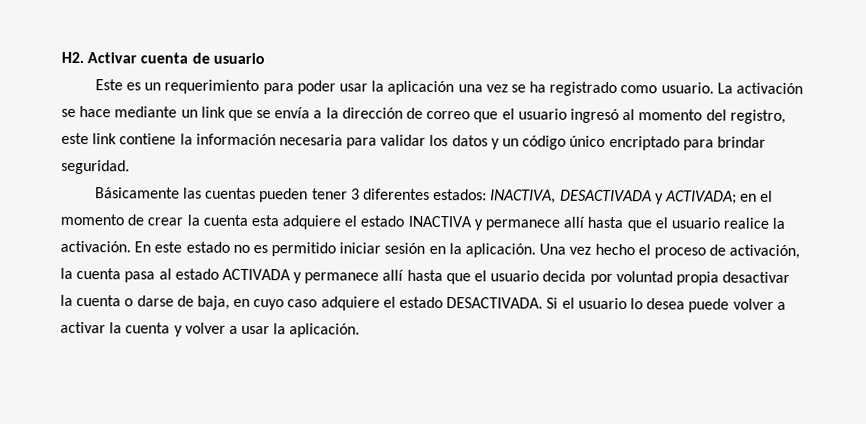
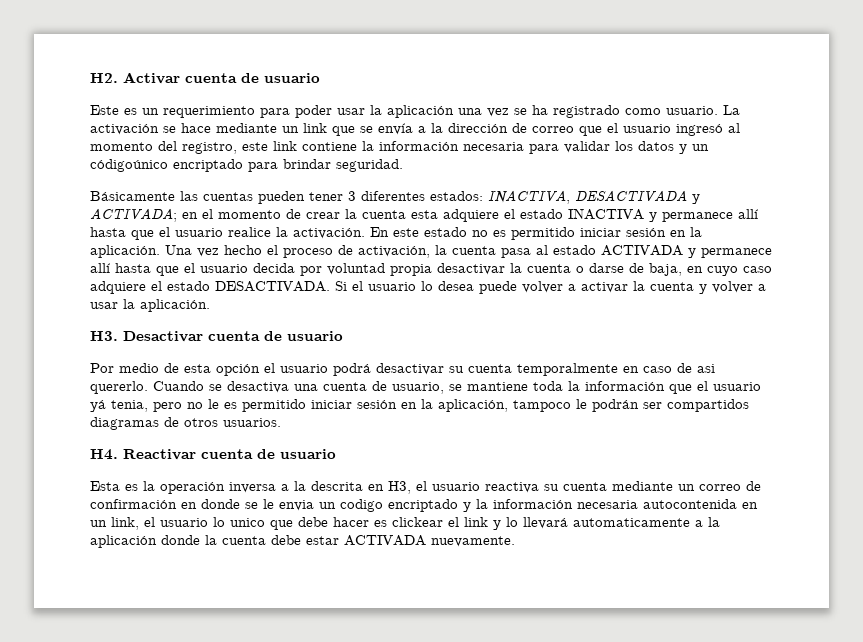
[522,135,606,150] código único -> [90,159,168,172] códigoúnico
(361, 330) none -> [90,331,343,342] [90,363,715,376] [90,381,761,394] [90,399,749,412] [90,417,281,430] [90,449,336,460] [90,481,761,494] [90,499,758,512] [90,517,720,530] [90,535,515,548] // H3. Desactivar cuenta de usuario // Por medio de esta opción el usuario podrá desactivar su cuenta temporalmente en caso de asi quererlo. Cuando se desactiva una cuenta de usuario, se mantiene toda la información que el usuario yá tenia, pero no le es permitido iniciar sesión en la aplicación, tampoco le podrán ser compartidos diagramas de otros usuarios. // H4. Reactivar cuenta de usuario // Esta es la operación inversa a la descrita en H3, el usuario reactiva su cuenta mediante un correo de confirmación en donde se le envia un codigo encriptado y la información necesaria autocontenida en un link, el usuario lo unico que debe hacer es clickear el link y lo llevará automaticamente a la aplicación donde la cuenta debe estar ACTIVADA nuevamente.

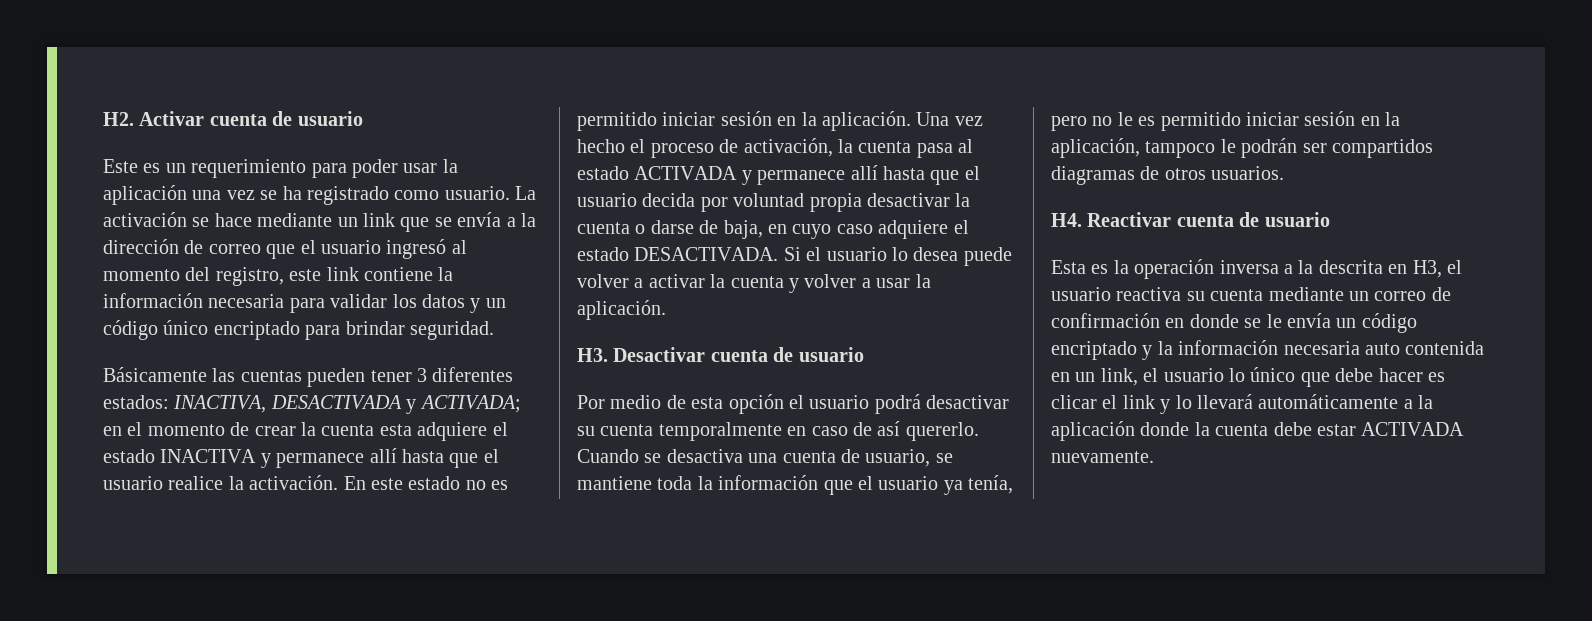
[90,159,168,172] códigoúnico -> [103,320,209,340] código único
[697,364,715,373] asi -> [877,421,901,436] así
[90,400,148,412] yá tenia, -> [943,475,1014,495] ya tenía,
[279,499,383,512] envia un codigo -> [1287,313,1417,333] envía un código
[643,499,737,509] autocontenida -> [1365,341,1485,355] auto contenida
[230,518,265,527] unico -> [1250,367,1296,382] único
[392,517,443,527] clickear -> [1051,395,1097,409] clicar
[573,518,690,527] automaticamente -> [1258,394,1399,409] automáticamente

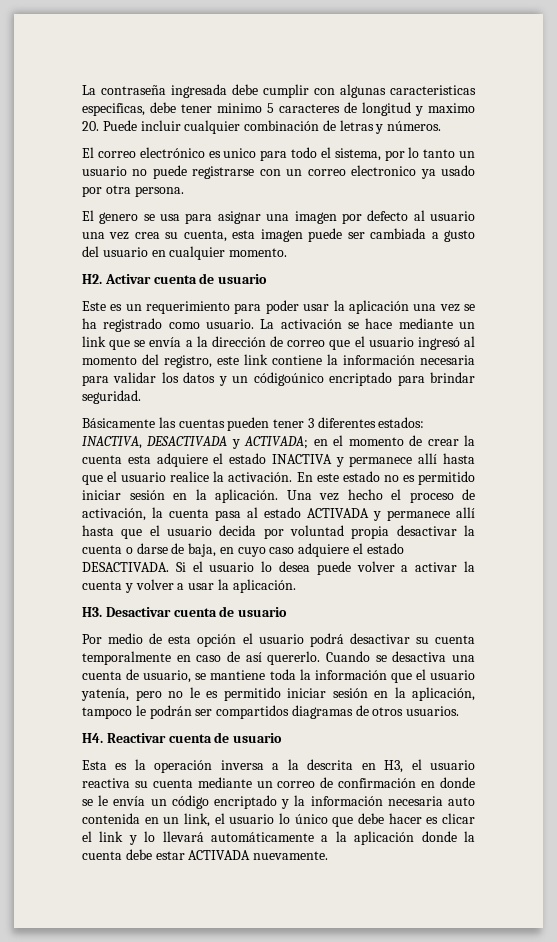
(103, 119) none -> [82,84,476,98] [82,102,475,116] [82,120,442,134] [82,147,475,161] [82,165,476,179] [82,185,184,197] [82,210,476,224] [82,228,475,242] [82,246,288,260] La contraseña ingresada debe cumplir con algunas caracteristicas especificas, debe tener minimo 5 caracteres de longitud y maximo 20. Puede incluir cualquier combinación de letras y números. // El correo electrónico es unico para todo el sistema, por lo tanto un usuario no puede registrarse con un correo electronico ya usado por otra persona. // El genero se usa para asignar una imagen por defecto al usuario una vez crea su cuenta, esta imagen puede ser cambiada a gusto del usuario en cualquier momento. //
[103,320,209,340] código único -> [253,372,324,386] códigoúnico
[943,475,1014,495] ya tenía, -> [81,688,129,701] yatenía,

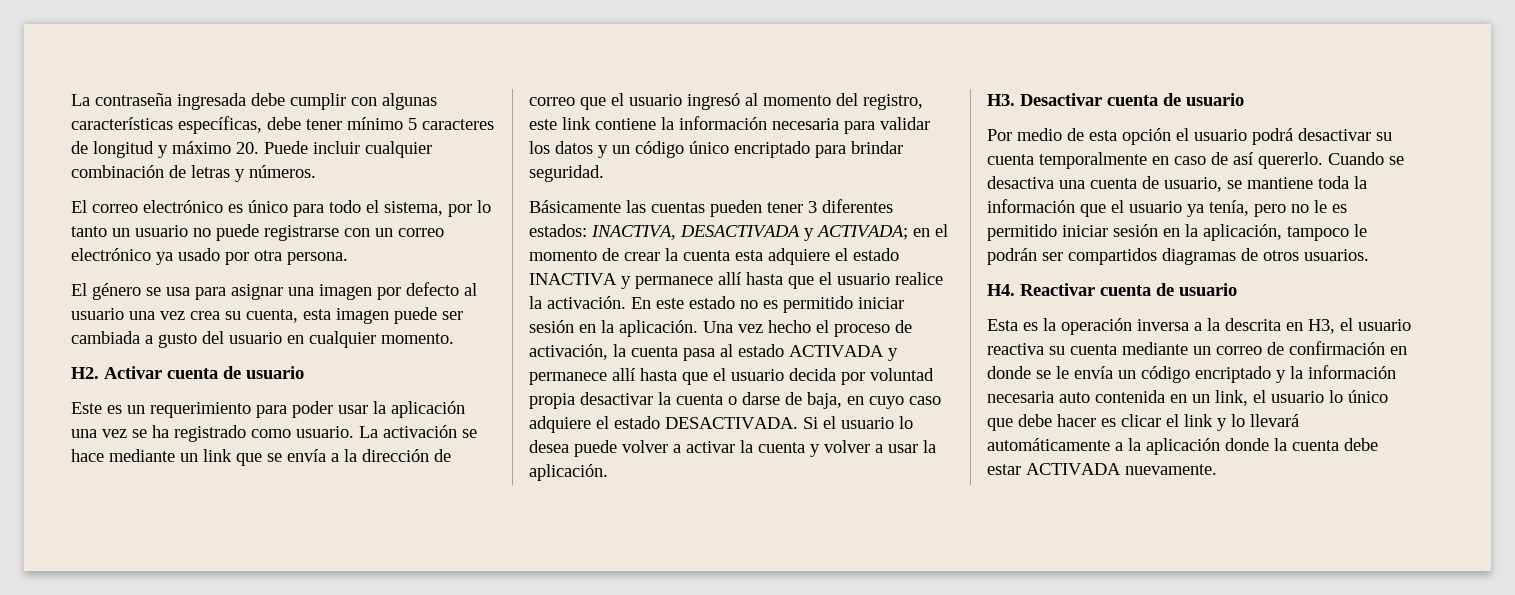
[390,85,476,95] [82,103,145,116] caracteristicas especificas, -> [71,116,262,134] características específicas,
[217,103,262,113] minimo -> [347,117,403,130] mínimo
[428,103,475,113] maximo -> [172,141,231,154] máximo
[223,148,257,158] unico -> [248,200,288,213] único
[351,165,417,176] electronico -> [71,248,151,261] electrónico
[99,212,139,224] genero -> [92,283,141,300] género
[253,372,324,386] códigoúnico -> [635,141,729,158] código único
[81,688,129,701] yatenía, -> [1187,200,1249,217] ya tenía,

